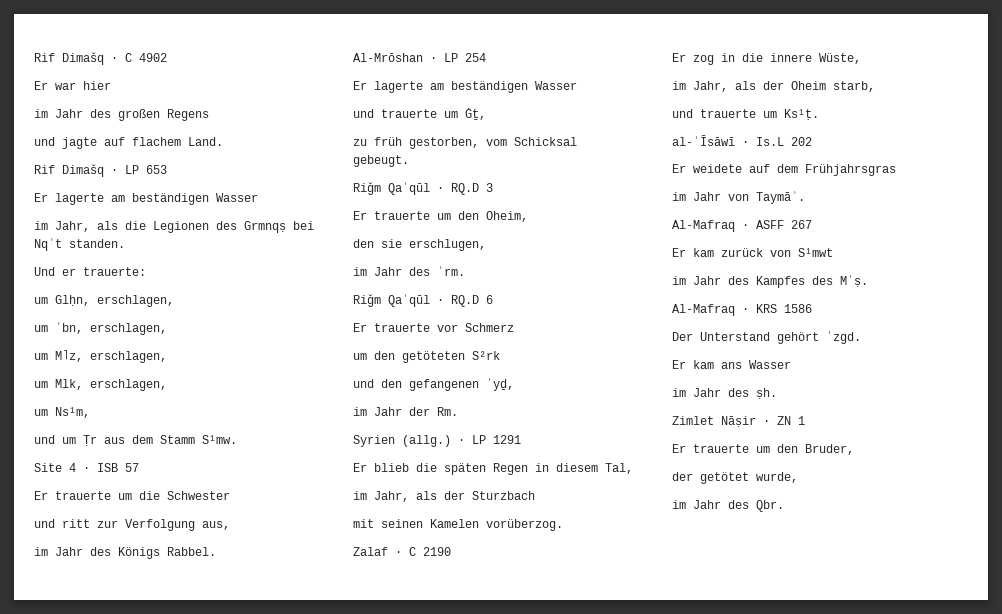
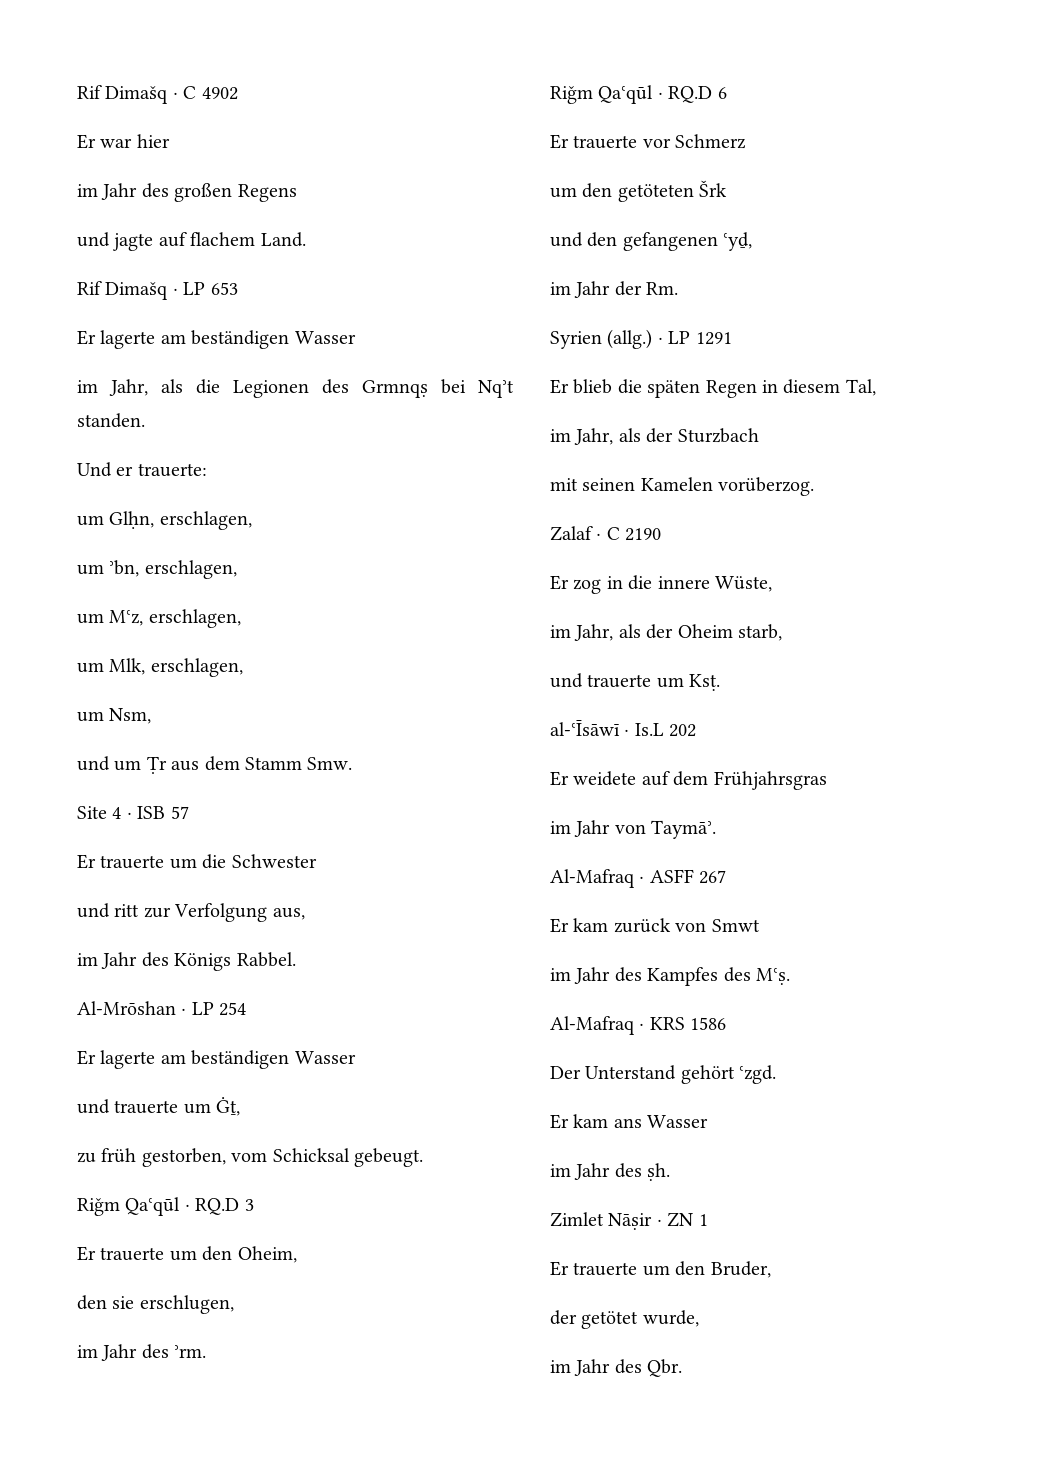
[55,350,83,362] M˥z, -> [109,610,144,626] Mʿz,
[55,407,90,418] Ns¹m, -> [109,708,152,724] Nsm,
[202,435,237,444] S¹mw. -> [307,757,353,770] Smw.
[472,351,500,360] S²rk -> [699,180,728,197] Šrk
[784,109,819,120] Ks¹ṭ. -> [689,674,721,691] Ksṭ.
[798,248,833,257] S¹mwt -> [711,919,760,932] Smwt

